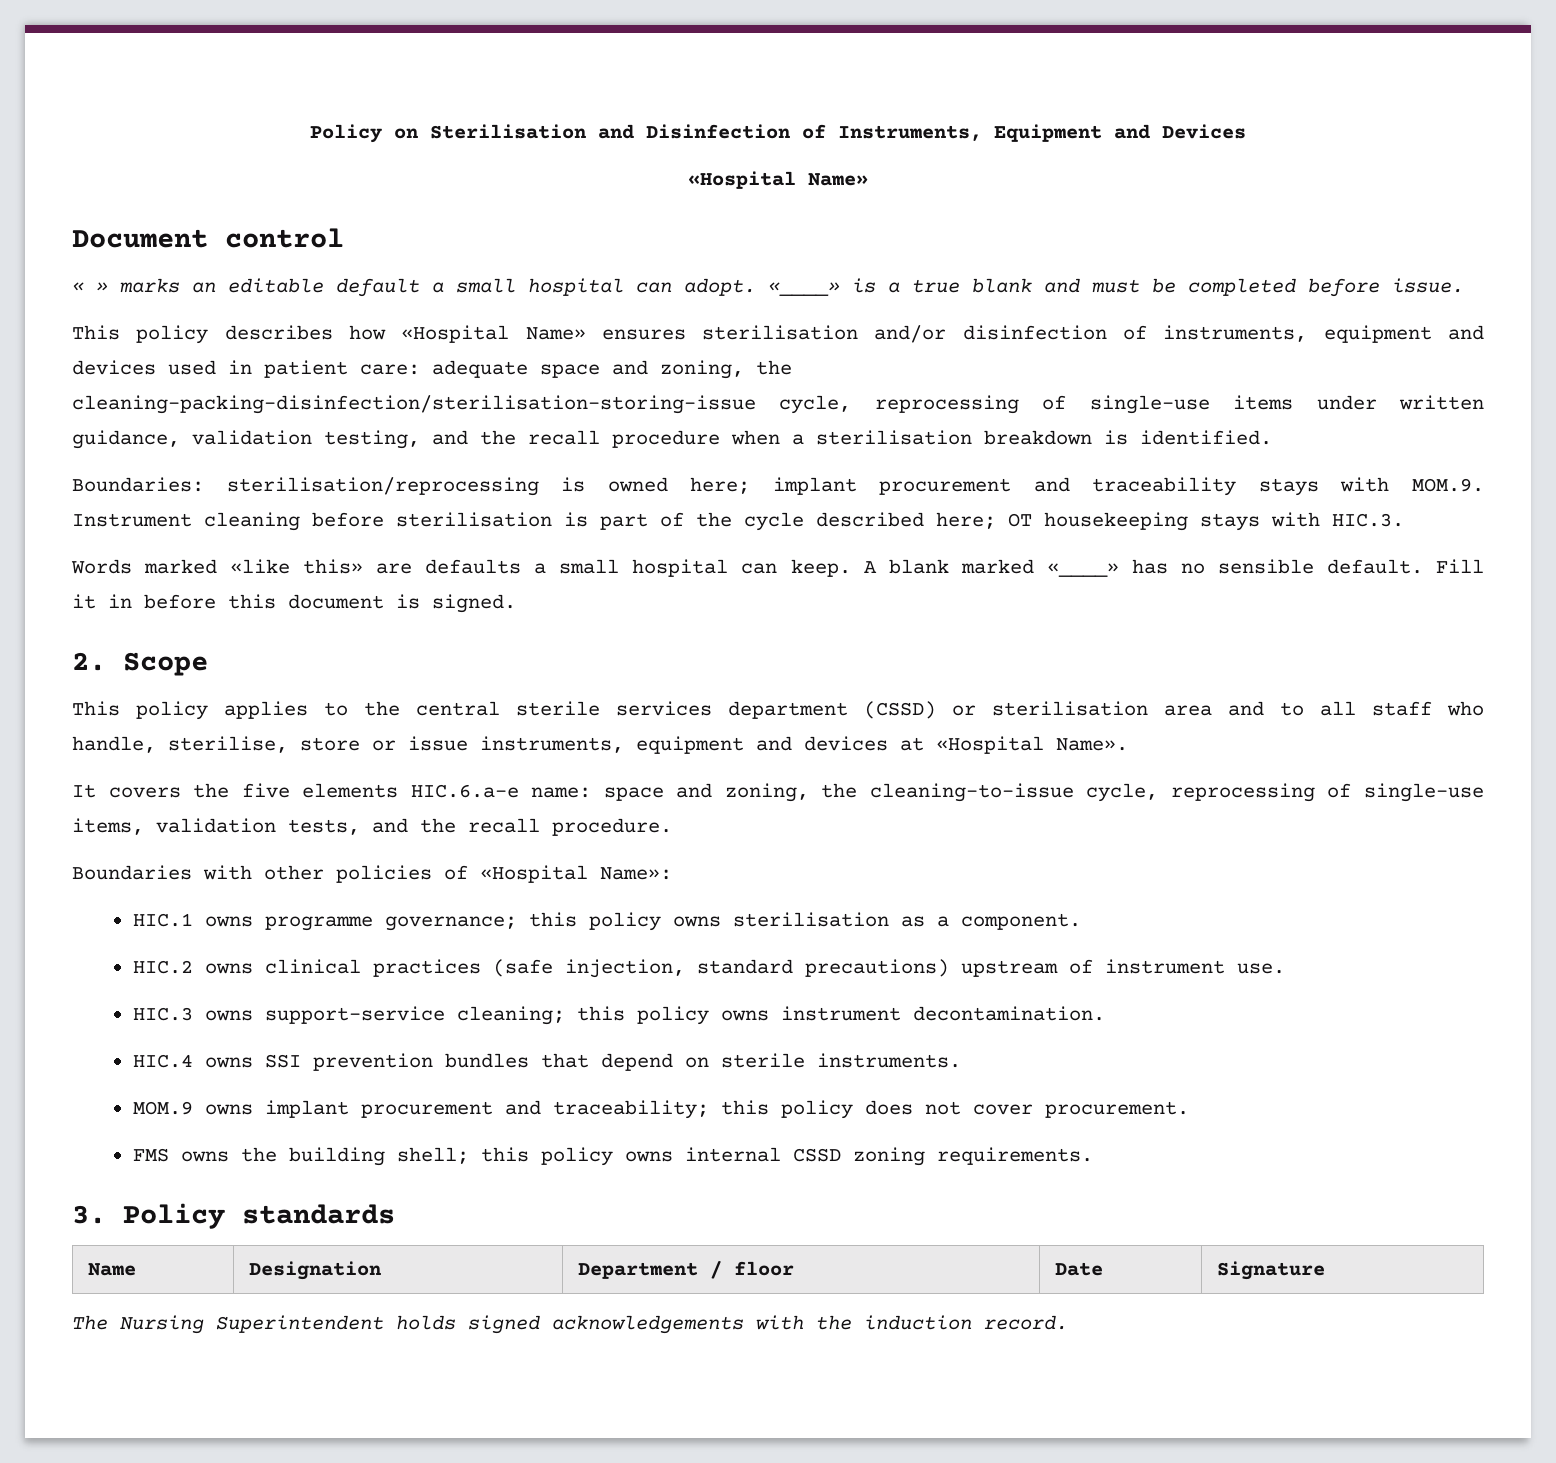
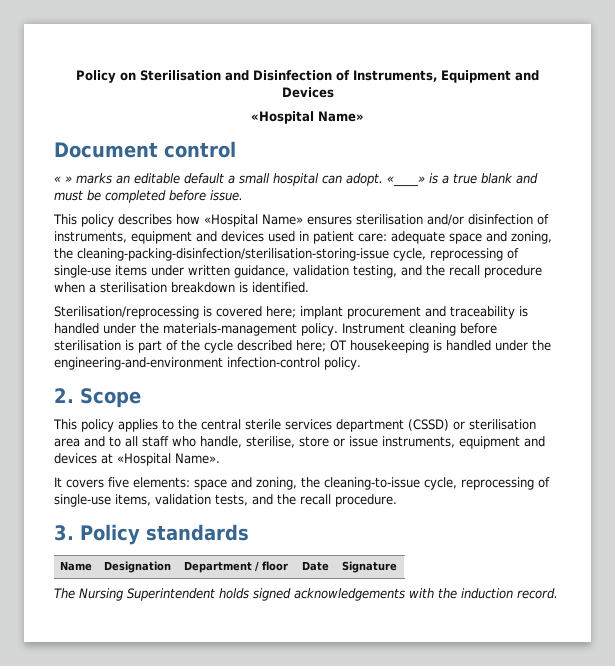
[72,477,668,496] Boundaries: sterilisation/reprocessing is owned -> [54,306,262,319] Sterilisation/reprocessing is covered
[1258,477,1484,496] stays with MOM.9. -> [519,306,528,317] [54,323,338,336] is handled under the materials-management policy.
[1200,512,1404,531] [71,559,1484,577] [72,594,516,613] stays with HIC.3. // Words marked «like this» are defaults a small hospital can keep. A blank marked «____» has no sensible default. Fill it in before this document is signed. -> [433,340,551,351] [54,357,361,370] is handled under the engineering-and-environment infection-control policy.
[193,783,592,798] the five elements HIC.6.a–e name: -> [108,477,190,488] five elements:
[72,865,672,883] [132,912,1081,931] [132,959,1285,978] [132,1006,1105,1025] [132,1053,961,1071] [132,1100,1189,1119] [132,1147,1093,1166] // Boundaries with other policies of «Hospital Name»: // HIC.1 owns programme governance; this policy owns sterilisation as a component. // HIC.2 owns clinical practices (safe injection, standard precautions) upstream of instrument use. // HIC.3 owns support-service cleaning; this policy owns instrument decontamination. // HIC.4 owns SSI prevention bundles that depend on sterile instruments. // MOM.9 owns implant procurement and traceability; this policy does not cover procurement. // FMS owns the building shell; this policy owns internal CSSD zoning requirements. -> (397, 500) none

